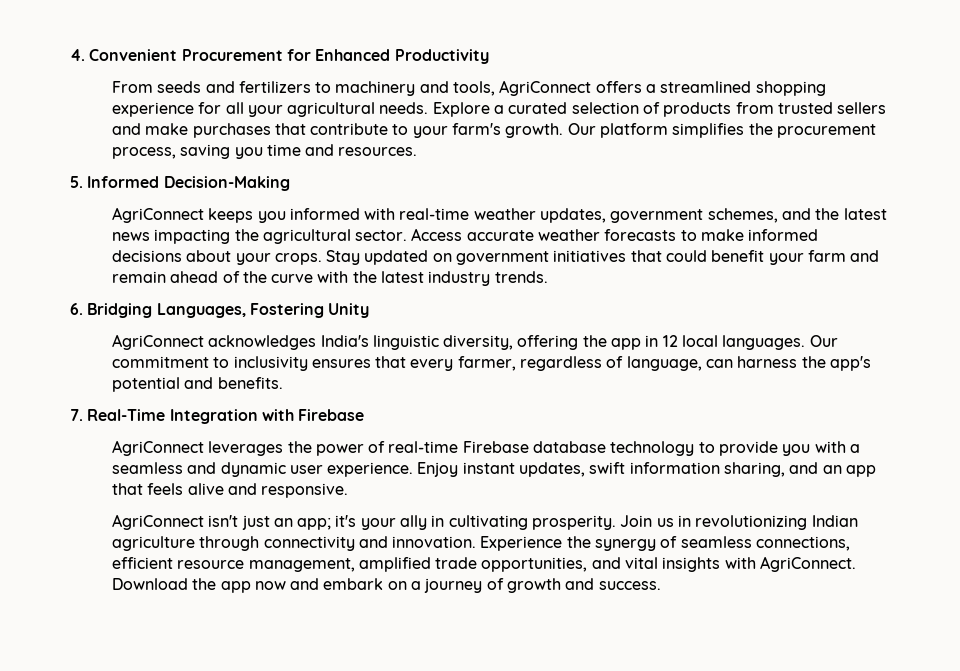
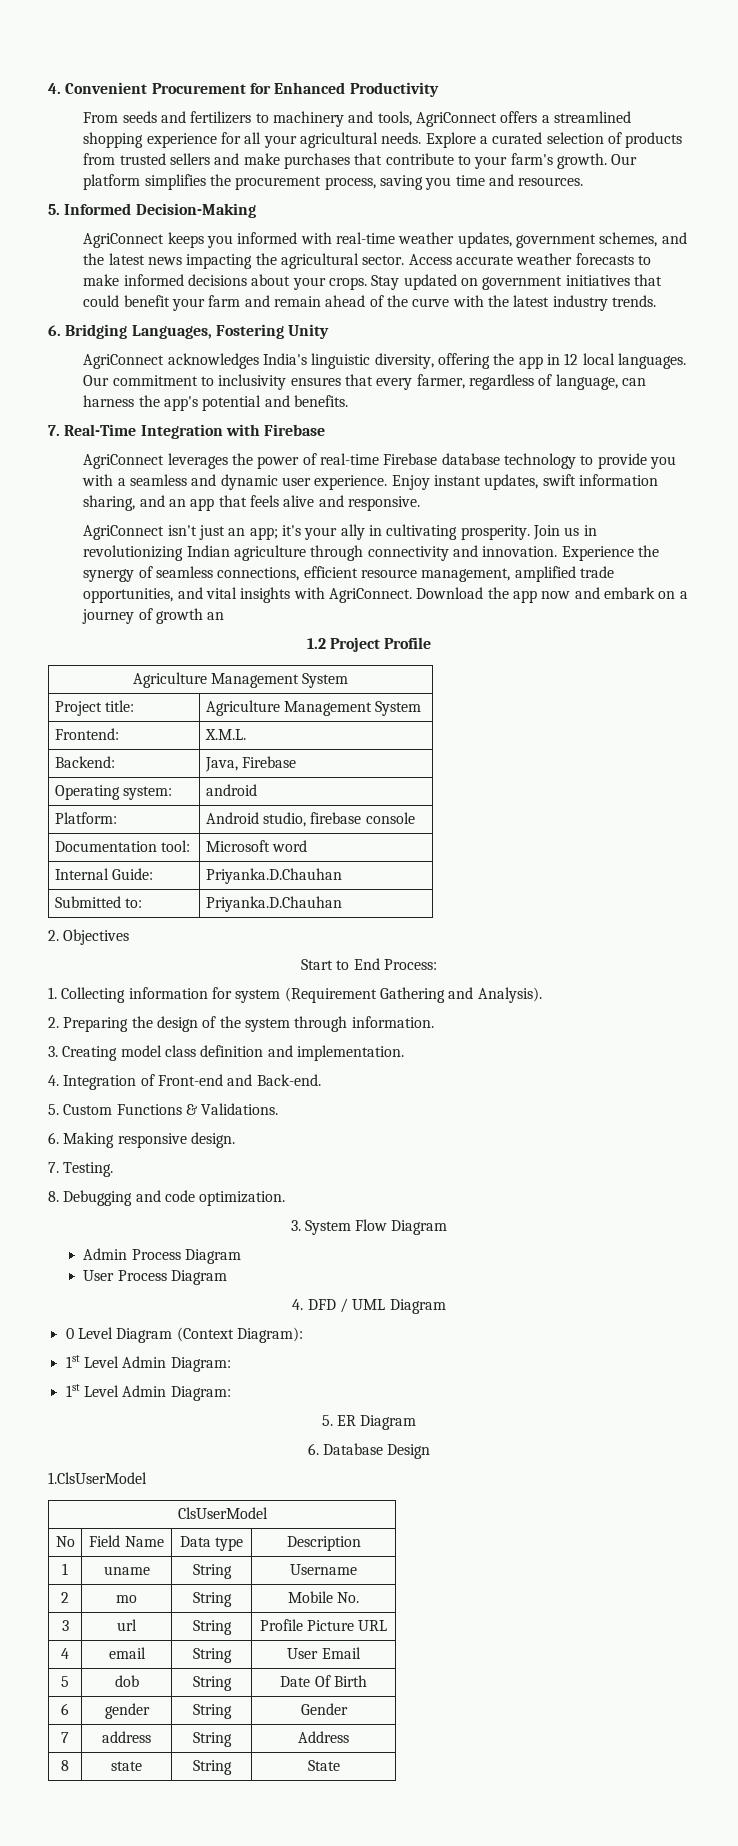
[565,578,661,590] and success. -> [207,612,225,620] [306,637,432,652] [132,672,349,688] [54,700,135,716] [205,700,422,716] [54,728,119,740] [204,729,246,740] [54,756,115,768] [204,756,297,772] [54,785,173,800] [205,784,257,796] [54,812,117,824] [205,812,415,827] [54,840,191,852] [205,840,308,852] [54,868,154,880] [205,868,342,884] [54,896,143,908] [205,896,342,912] [48,929,130,945] [301,958,437,970] [48,987,542,1003] [48,1016,434,1032] [48,1045,404,1061] [48,1074,321,1090] [48,1103,279,1115] [48,1132,235,1148] [48,1162,114,1177] [48,1190,286,1206] [290,1219,448,1235] [83,1248,241,1264] [83,1270,227,1285] [292,1298,446,1314] [65,1327,303,1343] [65,1355,231,1372] [65,1384,231,1401] [321,1415,417,1430] [307,1443,431,1459] [48,1472,147,1484] [177,1507,268,1519] [55,1536,75,1547] [89,1535,164,1547] [179,1536,244,1551] [286,1536,361,1551] [62,1563,68,1575] [103,1566,150,1575] [192,1564,232,1579] [290,1564,357,1575] [61,1592,69,1603] [116,1595,137,1603] [192,1592,232,1607] [287,1591,360,1603] [61,1620,69,1631] [117,1619,137,1631] [192,1620,232,1635] [259,1619,388,1631] [61,1648,69,1659] [108,1647,146,1659] [192,1648,232,1663] [287,1647,361,1659] [61,1676,69,1687] [114,1675,139,1687] [192,1676,232,1691] [280,1675,367,1687] [61,1703,69,1715] [104,1703,150,1719] [192,1704,232,1719] [300,1703,348,1715] [61,1732,69,1743] [102,1731,151,1743] [192,1732,232,1747] [298,1731,349,1743] [61,1760,69,1771] [111,1761,142,1771] [192,1760,232,1775] [307,1760,340,1771] an // 1.2 Project Profile // Agriculture Management System // Project title: | Agriculture Management System // Frontend: | X.M.L. // Backend: | Java, Firebase // Operating system: | android // Platform: | Android studio, firebase console // Documentation tool: | Microsoft word // Internal Guide: | Priyanka.D.Chauhan // Submitted to: | Priyanka.D.Chauhan // 2. Objectives // Start to End Process: // 1. Collecting information for system (Requirement Gathering and Analysis). // 2. Preparing the design of the system through information. // 3. Creating model class definition and implementation. // 4. Integration of Front-end and Back-end. // 5. Custom Functions & Validations. // 6. Making responsive design. // 7. Testing. // 8. Debugging and code optimization. // 3. System Flow Diagram // Admin Process Diagram // User Process Diagram // 4. DFD / UML Diagram // 0 Level Diagram (Context Diagram): // 1st Level Admin Diagram: // 1st Level Admin Diagram: // 5. ER Diagram // 6. Database Design // 1.ClsUserModel // ClsUserModel // No | Field Name | Data type | Description // 1 | uname | String | Username // 2 | mo | String | Mobile No. // 3 | url | String | Profile Picture URL // 4 | email | String | User Email // 5 | dob | String | Date Of Birth // 6 | gender | String | Gender // 7 | address | String | Address // 8 | state | String | State

